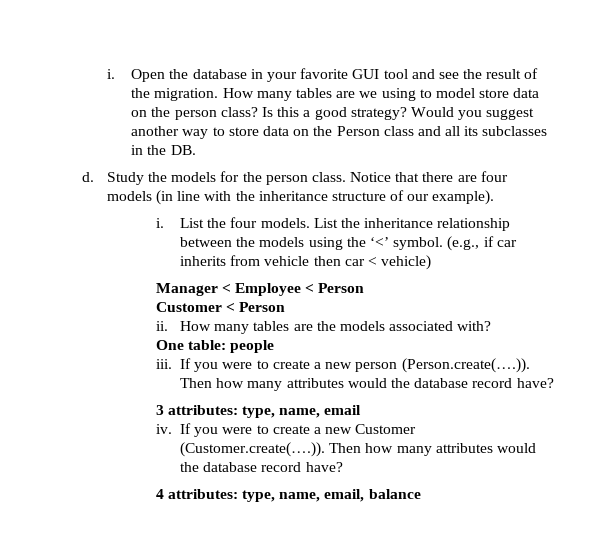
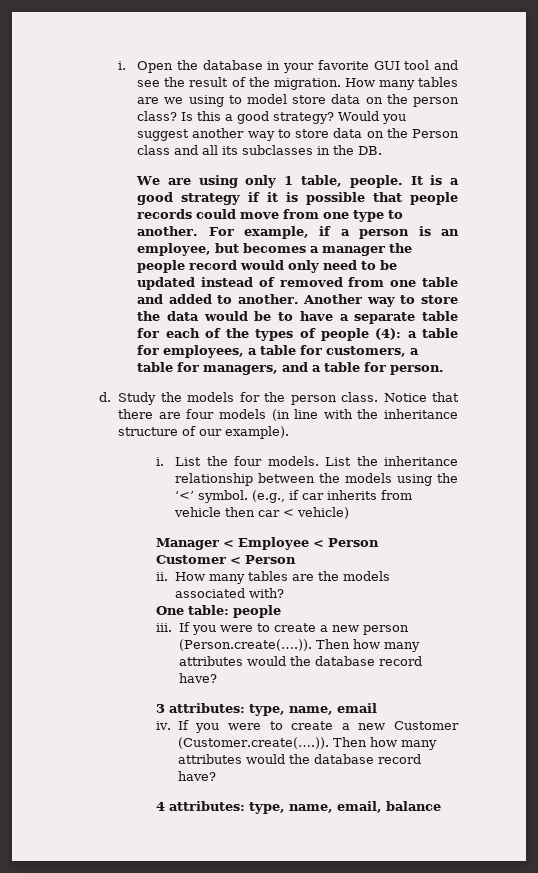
(196, 150) none -> [136,175,460,188] [137,192,458,205] [137,209,404,222] [137,226,459,239] [137,243,413,256] [137,260,398,273] [137,277,458,290] [137,294,458,307] [137,311,459,324] [137,328,458,341] [137,345,420,358] [137,362,445,375] // We are using only 1 table, people. It is a good strategy if it is possible that people records could move from one type to another. For example, if a person is an employee, but becomes a manager the people record would only need to be updated instead of removed from one table and added to another. Another way to store the data would be to have a separate table for each of the types of people (4): a table for employees, a table for customers, a table for managers, and a table for person.

